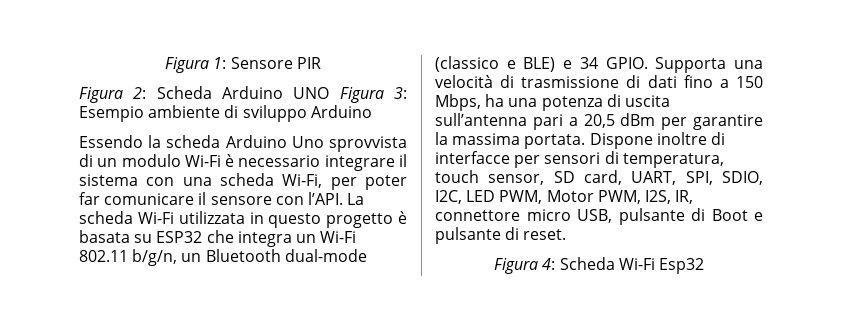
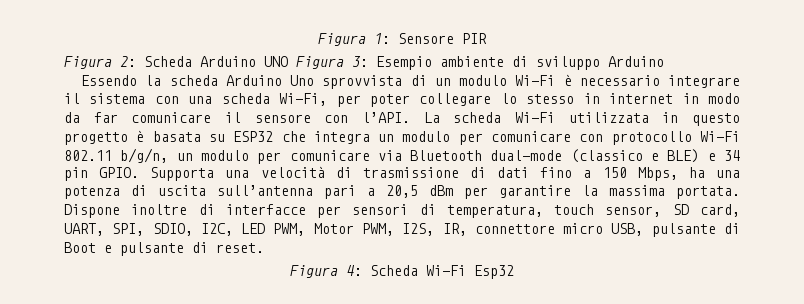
(407, 182) none -> [419,93,741,106] [64,112,80,123] collegare lo stesso in internet in modo da
[320,231,357,243] [79,249,202,266] Wi-Fi 802.11 b/g/n, un -> [402,131,740,145] [64,148,402,164] modulo per comunicare con protocollo Wi-Fi 802.11 b/g/n, un modulo per comunicare via
(598, 63) none -> [64,167,88,181] pin

